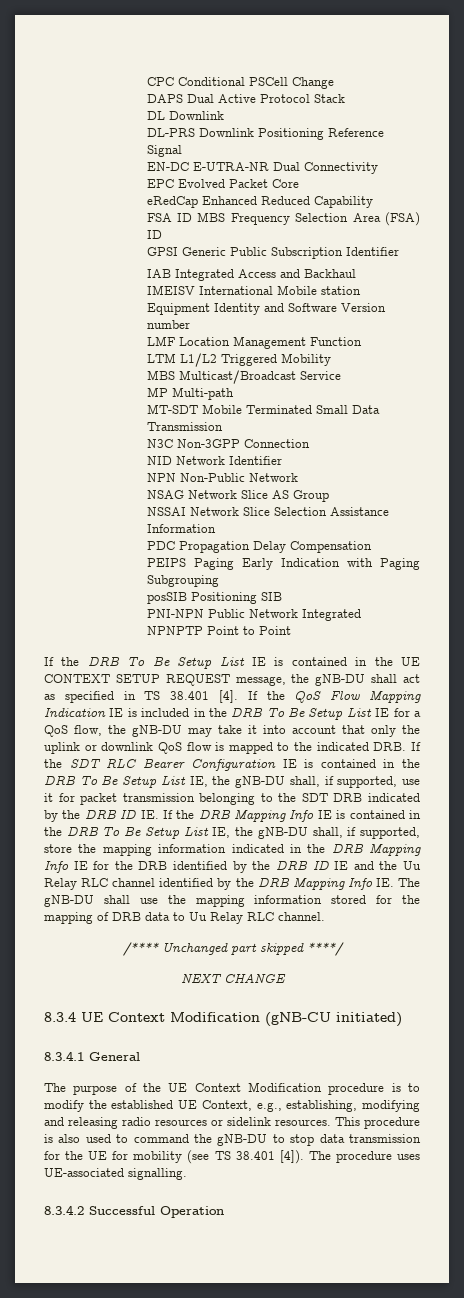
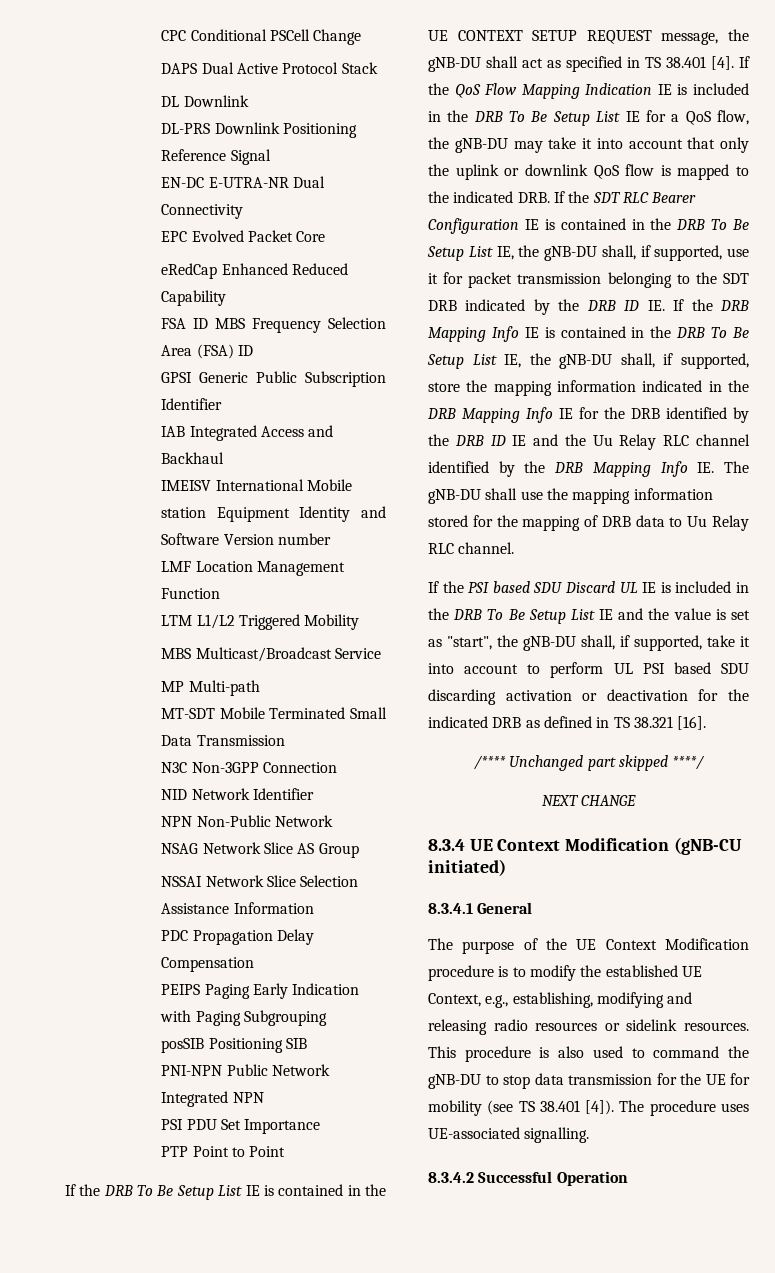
[146,626,203,635] NPNPTP -> [232,1092,264,1103] [161,1119,321,1134] [161,1146,189,1157] NPN // PSI PDU Set Importance // PTP
(325, 916) none -> [428,581,749,593] [428,608,750,624] [428,635,750,651] [428,662,749,678] [428,689,749,705] [428,716,707,730] // If the PSI based SDU Discard UL IE is included in the DRB To Be Setup List IE and the value is set as "start", the gNB-DU shall, if supported, take it into account to perform UL PSI based SDU discarding activation or deactivation for the indicated DRB as defined in TS 38.321 [16].

